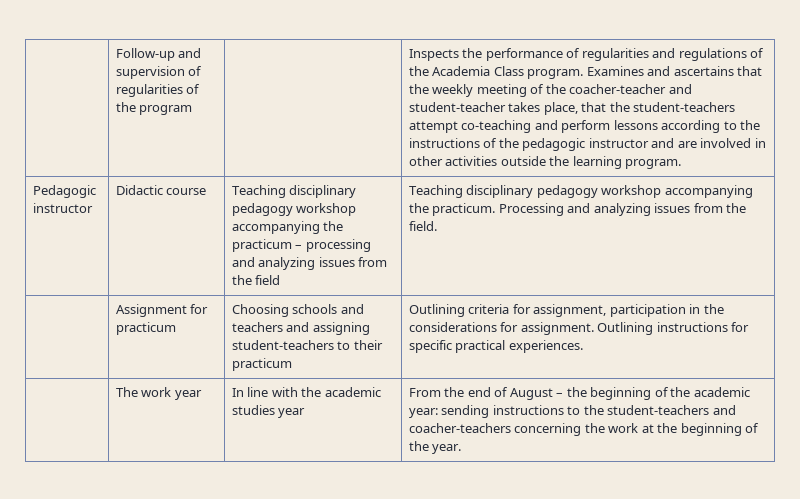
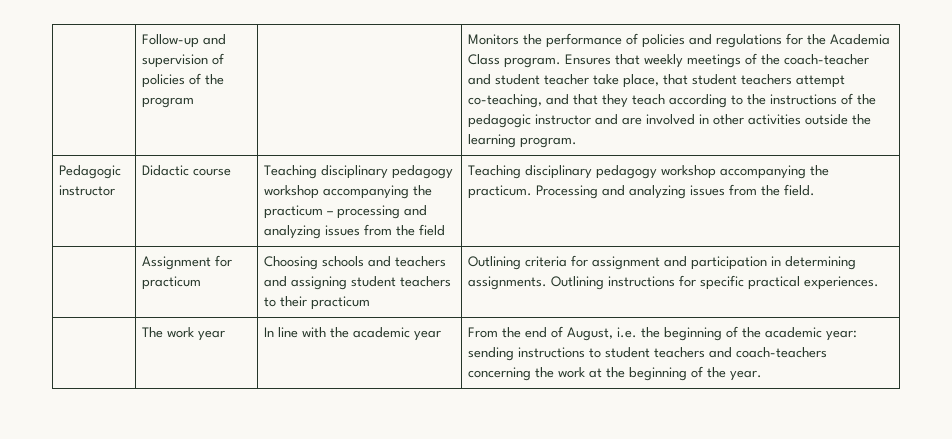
[115,84,183,97] regularities -> [141,74,185,88] policies
[408,49,459,61] Inspects -> [467,34,519,45] Monitors
[581,48,649,61] regularities -> [641,34,685,48] policies
[750,48,765,58] of -> [785,33,803,45] for
[586,66,763,76] [408,84,692,97] [408,102,736,115] [408,120,658,133] Examines and ascertains that the weekly meeting of the coacher-teacher and student-teacher takes place, that the student-teachers attempt co-teaching and perform lessons -> [564,53,869,68] [467,74,845,88] [467,94,665,108] Ensures that weekly meetings of the coach-teacher and student teacher take place, that student teachers attempt co-teaching, and that they teach
[231,340,334,350] student-teachers -> [350,276,451,287] student teachers
[533,304,724,317] [408,322,594,335] assignment, participation in the considerations for assignment. -> [591,256,856,270] [467,276,547,290] assignment and participation in determining assignments.
[231,405,275,415] studies -> (410, 332) none
[509,388,564,400] August – -> [566,327,637,341] August, i.e.
[583,405,736,415] [408,423,511,433] the student-teachers and coacher-teachers -> [604,347,827,358] student teachers and coach-teachers

